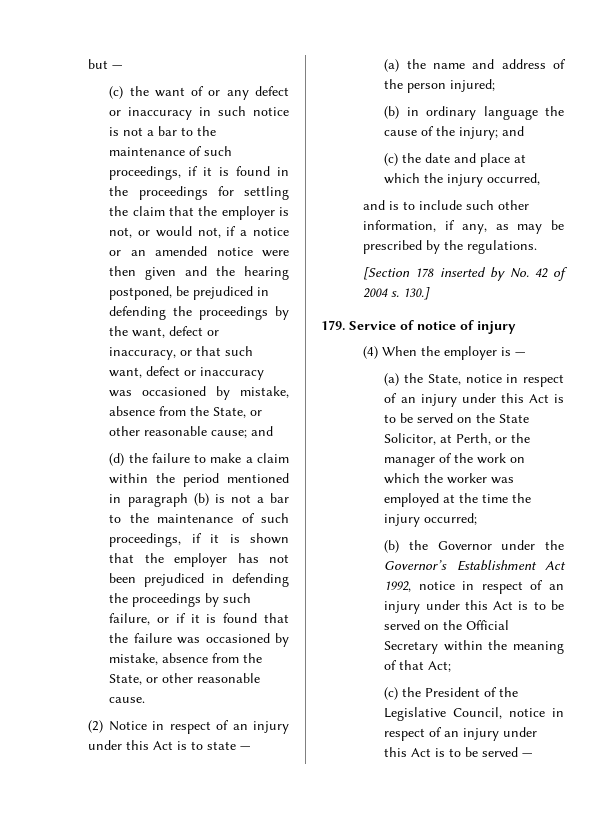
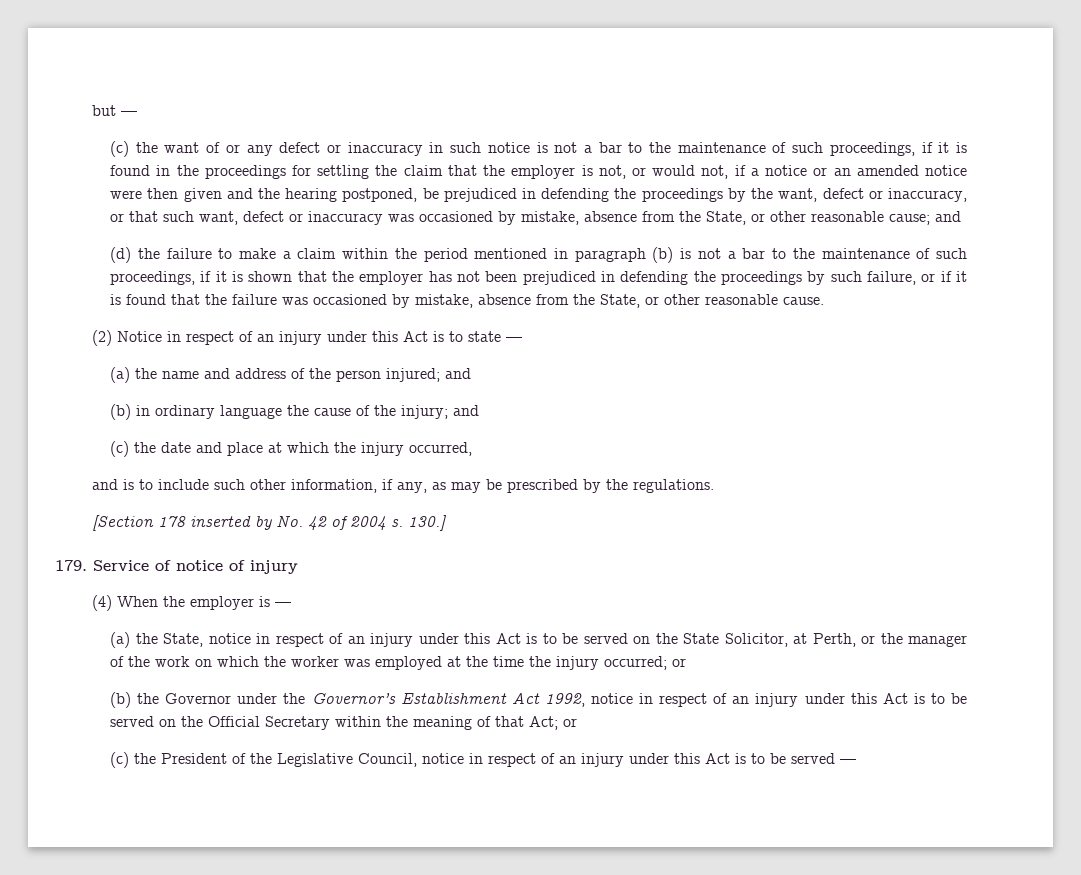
(496, 85) none -> [445,368,472,379] and
(478, 519) none -> [672,658,687,667] or
(452, 666) none -> [563,718,578,727] or

